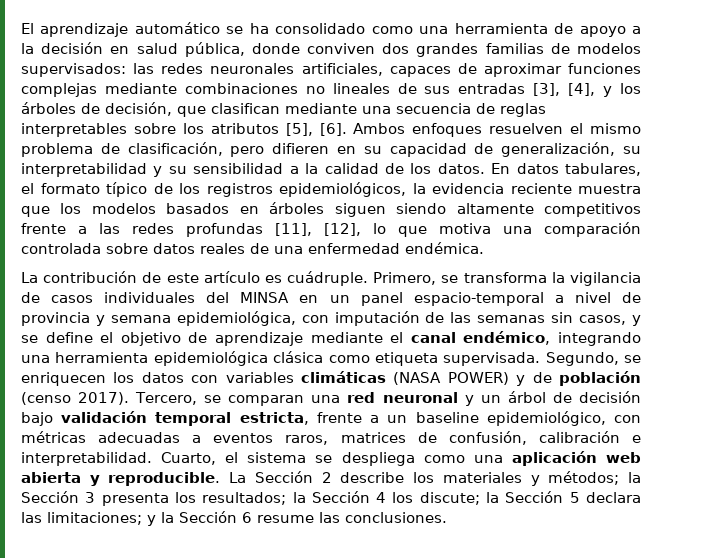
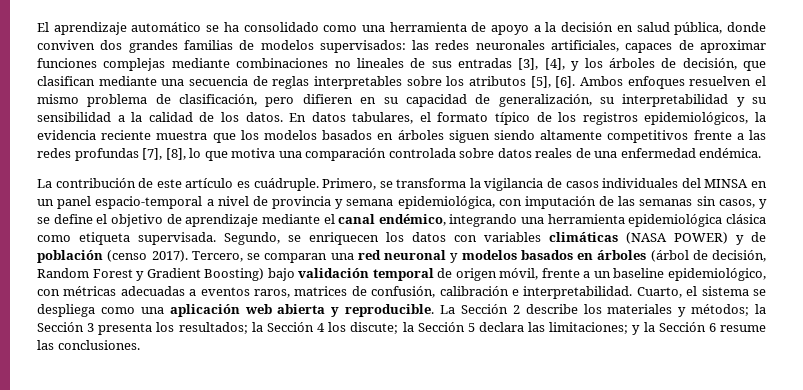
[275,223,361,236] [11], [12], -> [142,148,186,160] [7], [8],
[480,391,641,403] [21,411,309,426] un árbol de decisión bajo validación temporal estricta, -> [461,250,766,262] [37,268,539,281] modelos basados en árboles (árbol de decisión, Random Forest y Gradient Boosting) bajo validación temporal de origen móvil,

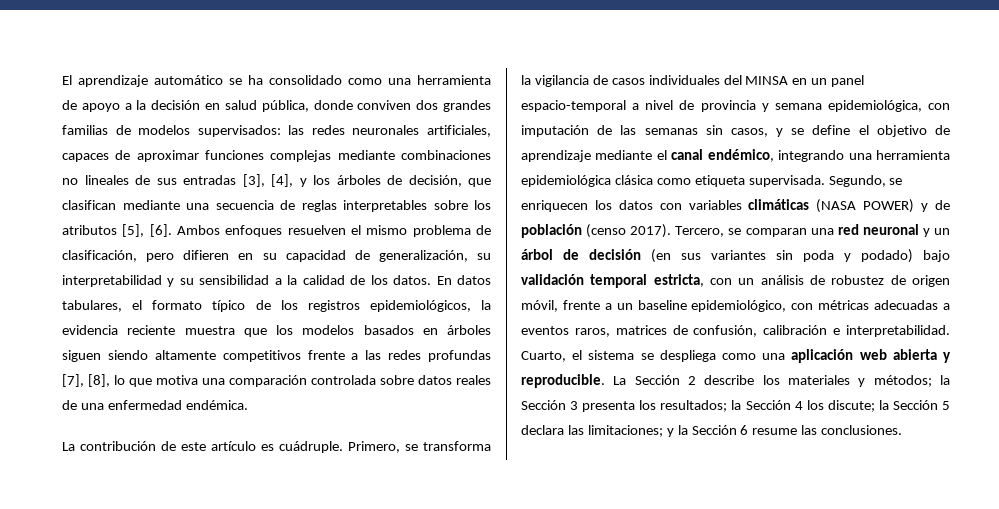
[461,250,766,262] [37,268,434,281] modelos basados en árboles (árbol de decisión, Random Forest y Gradient Boosting) bajo validación temporal -> [934,228,951,235] [521,249,950,263] [521,274,885,288] un árbol de decisión (en sus variantes sin poda y podado) bajo validación temporal estricta, con un análisis de robustez

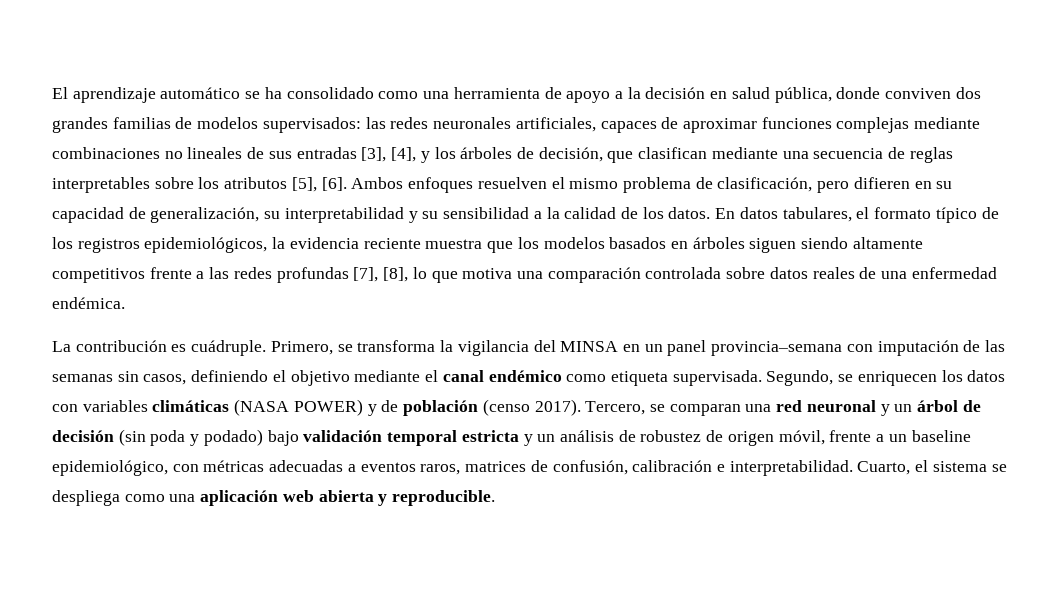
[161,441,256,451] de este artículo -> (167, 346) none
[592,75,720,85] de casos individuales -> (529, 348) none
[521,100,922,112] espacio-temporal a nivel de provincia y semana epidemiológica, -> [711,341,843,356] provincia–semana
[776,125,950,137] [521,149,950,162] [521,175,653,187] y se define el objetivo de aprendizaje mediante el canal endémico, integrando una herramienta epidemiológica clásica -> [191,370,562,386] definiendo el objetivo mediante el canal endémico
[651,249,793,263] (en sus variantes sin -> [118,429,146,446] (sin
[653,274,732,287] estricta, con -> [461,430,533,446] estricta y
[613,375,950,387] [521,400,950,412] [521,425,903,437] La Sección 2 describe los materiales y métodos; la Sección 3 presenta los resultados; la Sección 4 los discute; la Sección 5 declara las limitaciones; y la Sección 6 resume las conclusiones. -> (496, 498) none

